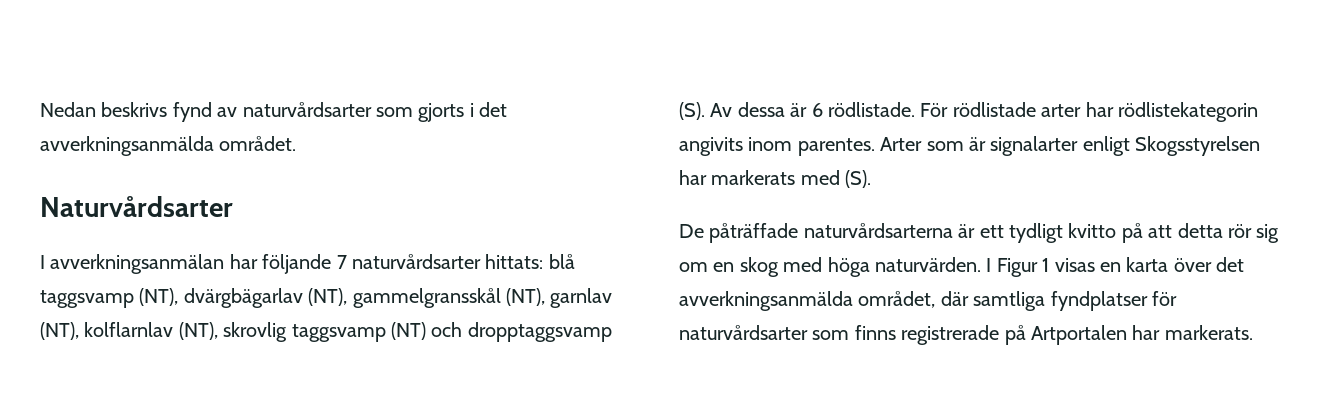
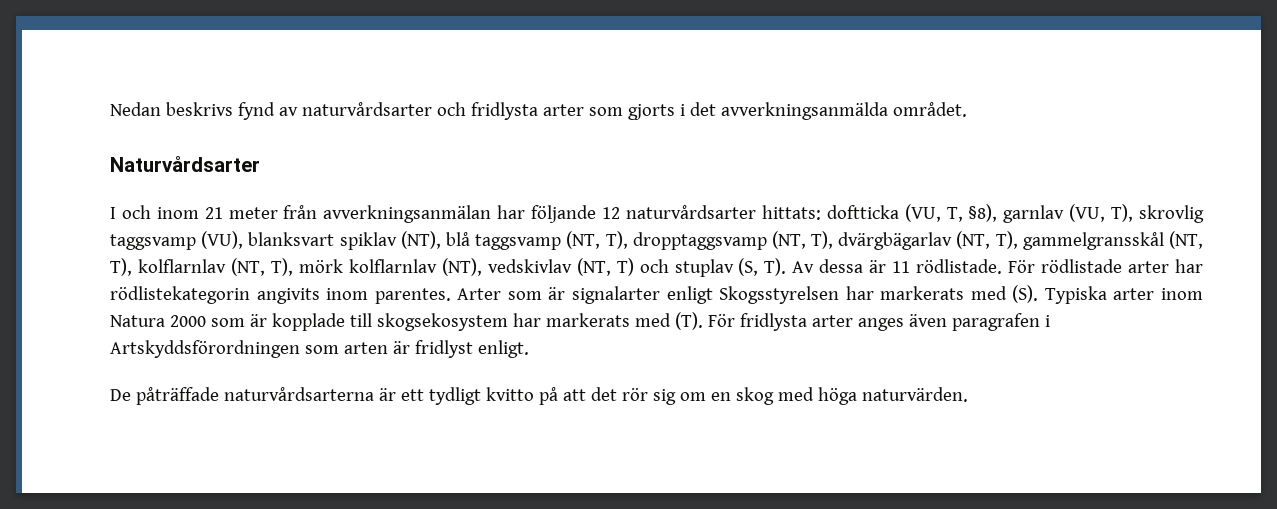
(372, 109) none -> [436,102,584,120] och fridlysta arter
(45, 262) none -> [121,205,318,219] och inom 21 meter från
[336,255,347,269] 7 -> [602,207,621,219] 12
[548,254,575,269] [40,288,613,308] [40,322,612,342] [679,102,705,120] blå taggsvamp (NT), dvärgbägarlav (NT), gammelgransskål (NT), garnlav (NT), kolflarnlav (NT), skrovlig taggsvamp (NT) och dropptaggsvamp (S). -> [826,204,1205,223] [110,231,1203,250] [110,258,787,277] doftticka (VU, T, §8), garnlav (VU, T), skrovlig taggsvamp (VU), blanksvart spiklav (NT), blå taggsvamp (NT, T), dropptaggsvamp (NT, T), dvärgbägarlav (NT, T), gammelgransskål (NT, T), kolflarnlav (NT, T), mörk kolflarnlav (NT), vedskivlav (NT, T) och stuplav (S, T).
[811,103,823,117] 6 -> [892,261,911,273] 11
(872, 179) none -> [1044,286,1203,304] [110,312,1050,331] [110,340,529,358] Typiska arter inom Natura 2000 som är kopplade till skogsekosystem har markerats med (T). För fridlysta arter anges även paragrafen i Artskyddsförordningen som arten är fridlyst enligt.
[1177,223,1223,238] detta -> [590,387,617,401] det
[986,257,1245,277] [679,291,1177,311] [679,325,1253,345] I Figur 1 visas en karta över det avverkningsanmälda området, där samtliga fyndplatser för naturvårdsarter som finns registrerade på Artportalen har markerats. -> (968, 394) none

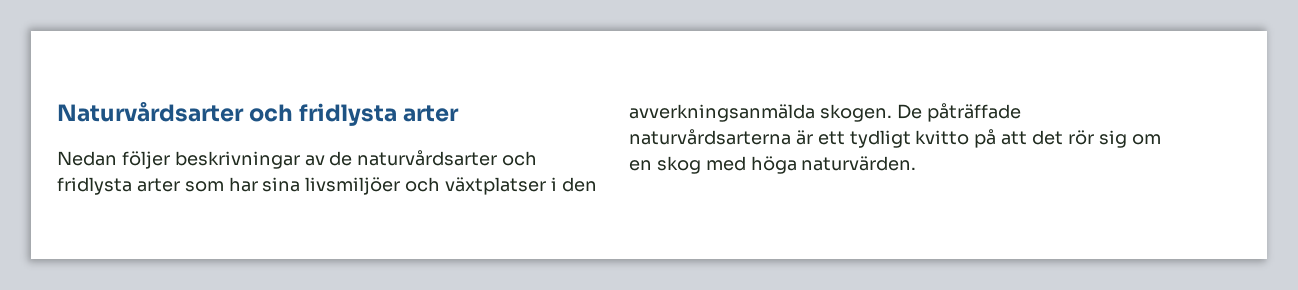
[110,102,298,120] Nedan beskrivs fynd av -> [57,101,460,126] [57,151,353,169] Naturvårdsarter och fridlysta arter // Nedan följer beskrivningar av de
[627,102,967,120] [110,156,260,172] [110,204,1205,223] [110,231,1203,250] [110,258,1204,277] [110,285,1203,304] [110,312,1050,331] [110,340,529,358] gjorts i det avverkningsanmälda området. // Naturvårdsarter // I och inom 21 meter från avverkningsanmälan har följande 12 naturvårdsarter hittats: doftticka (VU, T, §8), garnlav (VU, T), skrovlig taggsvamp (VU), blanksvart spiklav (NT), blå taggsvamp (NT, T), dropptaggsvamp (NT, T), dvärgbägarlav (NT, T), gammelgransskål (NT, T), kolflarnlav (NT, T), mörk kolflarnlav (NT), vedskivlav (NT, T) och stuplav (S, T). Av dessa är 11 rödlistade. För rödlistade arter har rödlistekategorin angivits inom parentes. Arter som är signalarter enligt Skogsstyrelsen har markerats med (S). Typiska arter inom Natura 2000 som är kopplade till skogsekosystem har markerats med (T). För fridlysta arter anges även paragrafen i Artskyddsförordningen som arten är fridlyst enligt. // -> [228,177,597,195] [629,104,892,122] har sina livsmiljöer och växtplatser i den avverkningsanmälda skogen.

